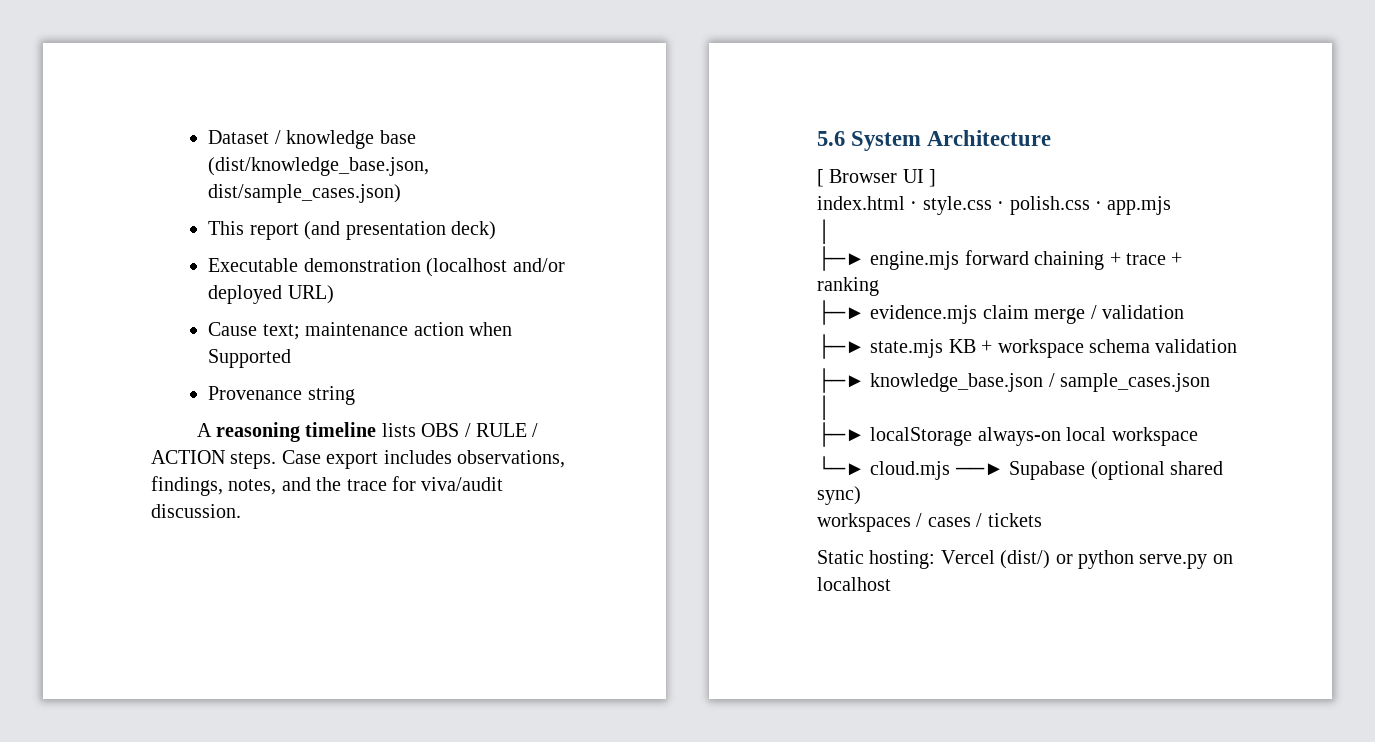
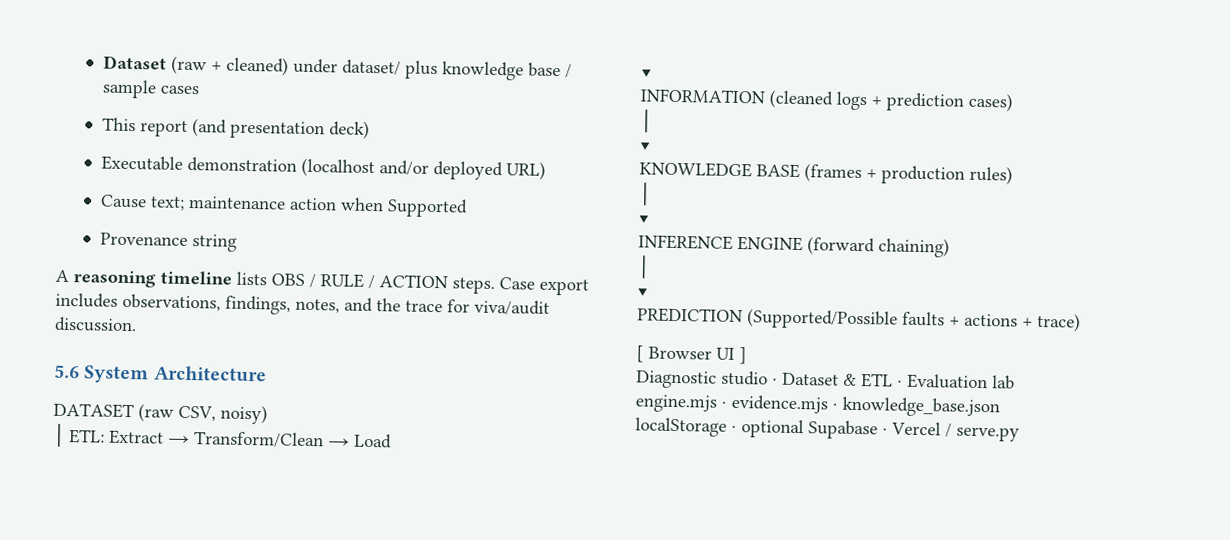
[208,130,416,149] [208,157,430,176] [208,184,402,203] Dataset / knowledge base (dist/knowledge_base.json, dist/sample_cases.json) -> [103,55,573,81] [102,79,200,99] Dataset (raw + cleaned) under dataset/ plus knowledge base / sample cases
[817,169,937,187] [817,196,1172,215] [817,219,831,244] [817,246,1183,271] [817,277,879,296] [817,300,1184,325] [817,334,1238,359] [817,368,1211,393] [817,395,831,420] [817,422,1198,447] [817,456,1223,480] [817,486,861,505] [817,513,1042,532] [817,550,1233,569] [817,577,891,591] [ Browser UI ] // index.html · style.css · polish.css · app.mjs // │ // ├─► engine.mjs forward chaining + trace + ranking // ├─► evidence.mjs claim merge / validation // ├─► state.mjs KB + workspace schema validation // ├─► knowledge_base.json / sample_cases.json // │ // ├─► localStorage always-on local workspace // └─► cloud.mjs ──► Supabase (optional shared sync) // workspaces / cases / tickets // Static hosting: Vercel (dist/) or python serve.py on localhost -> [53,402,268,425] [53,423,392,449] [641,69,652,78] [640,88,1013,112] [640,109,652,133] [639,142,651,151] [639,161,1013,185] [639,182,651,206] [638,215,649,224] [638,234,950,258] [637,255,650,279] [637,288,648,297] [637,307,1081,332] [636,345,747,365] [636,370,1015,390] [635,394,1000,418] [635,417,1020,442] DATASET (raw CSV, noisy) // │ ETL: Extract → Transform/Clean → Load // ▼ // INFORMATION (cleaned logs + prediction cases) // │ // ▼ // KNOWLEDGE BASE (frames + production rules) // │ // ▼ // INFERENCE ENGINE (forward chaining) // │ // ▼ // PREDICTION (Supported/Possible faults + actions + trace) // [ Browser UI ] // Diagnostic studio · Dataset & ETL · Evaluation lab // engine.mjs · evidence.mjs · knowledge_base.json // localStorage · optional Supabase · Vercel / serve.py

